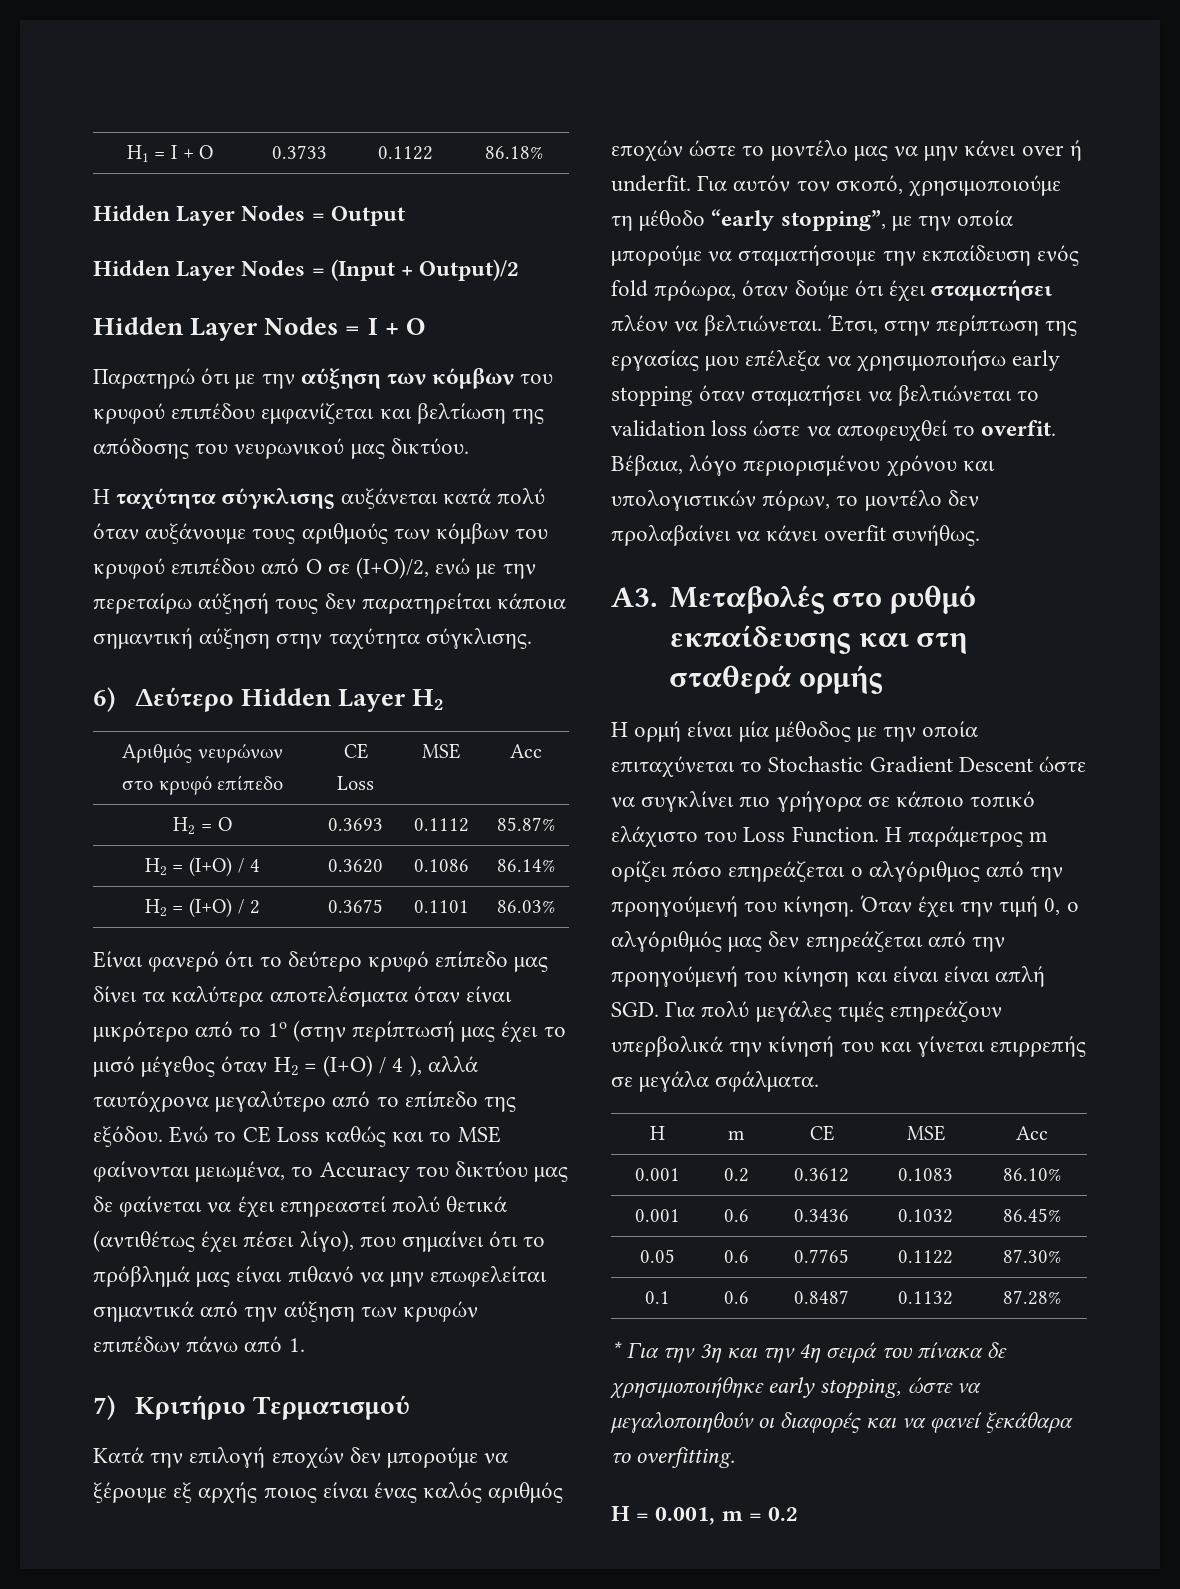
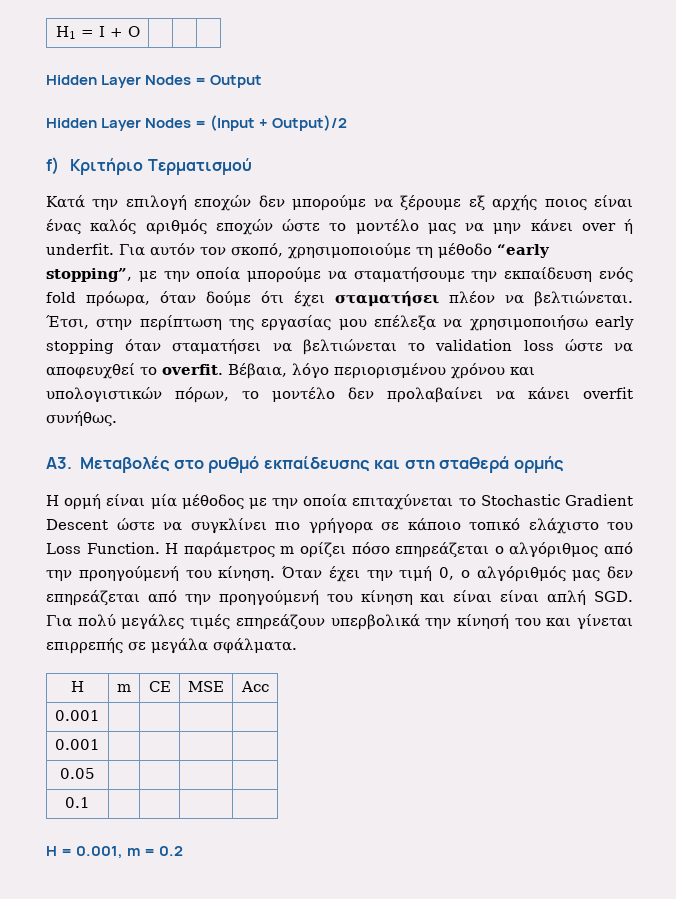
[272,145,327,159] [378,146,433,160] [484,146,543,159] 0.3733 | 0.1122 | 86.18% -> (140, 31) | |
[93,317,425,341] [93,368,554,389] [93,403,545,424] [93,438,469,459] [93,488,546,510] [93,523,549,544] [93,557,536,579] [93,593,567,614] [93,628,532,650] [93,687,445,712] [122,744,283,763] [121,775,284,795] [343,743,368,759] [337,776,374,790] [422,743,460,759] [509,744,542,758] [173,817,232,835] [328,818,383,831] [413,818,469,832] [496,817,555,831] [144,857,261,877] [328,859,383,873] [413,859,469,872] [496,859,555,872] [144,898,261,918] [328,899,383,913] [413,900,469,913] [496,900,555,913] [93,951,549,972] [93,986,513,1007] [93,1020,566,1043] [93,1055,478,1077] [93,1091,517,1113] [93,1126,501,1147] [93,1161,569,1182] [93,1196,508,1218] [93,1230,546,1253] [93,1266,548,1287] [93,1301,479,1322] [93,1336,305,1353] [93,1395,115,1420] Hidden Layer Nodes = I + O // Παρατηρώ ότι με την αύξηση των κόμβων του κρυφού επιπέδου εμφανίζεται και βελτίωση της απόδοσης του νευρωνικού μας δικτύου. // Η ταχύτητα σύγκλισης αυξάνεται κατά πολύ όταν αυξάνουμε τους αριθμούς των κόμβων του κρυφού επιπέδου από O σε (I+O)/2, ενώ με την περεταίρω αύξησή τους δεν παρατηρείται κάποια σημαντική αύξηση στην ταχύτητα σύγκλισης. // 6) Δεύτερο Hidden Layer H2 // Αριθμός νευρώνων στο κρυφό επίπεδο | CE Loss | MSE | Acc // H2 = Ο | 0.3693 | 0.1112 | 85.87% // H2 = (I+O) / 4 | 0.3620 | 0.1086 | 86.14% // H2 = (Ι+Ο) / 2 | 0.3675 | 0.1101 | 86.03% // Είναι φανερό ότι το δεύτερο κρυφό επίπεδο μας δίνει τα καλύτερα αποτελέσματα όταν είναι μικρότερο από το 1ο (στην περίπτωσή μας έχει το μισό μέγεθος όταν H2 = (I+O) / 4 ), αλλά ταυτόχρονα μεγαλύτερο από το επίπεδο της εξόδου. Ενώ το CE Loss καθώς και το MSE φαίνονται μειωμένα, το Accuracy του δικτύου μας δε φαίνεται να έχει επηρεαστεί πολύ θετικά (αντιθέτως έχει πέσει λίγο), που σημαίνει ότι το πρόβλημά μας είναι πιθανό να μην επωφελείται σημαντικά από την αύξηση των κρυφών επιπέδων πάνω από 1. // 7) -> [46,157,59,175] f)
[723,1168,749,1182] [794,1168,849,1182] [898,1168,953,1181] [1003,1168,1061,1181] [634,1209,680,1222] [723,1209,749,1222] [794,1209,849,1222] [898,1209,953,1223] [1003,1208,1061,1222] [639,1249,675,1263] [723,1250,749,1263] [794,1249,849,1263] [898,1250,953,1264] [1003,1249,1061,1263] [644,1291,670,1304] [723,1291,749,1304] [794,1290,849,1304] [898,1291,953,1305] [1003,1290,1061,1305] [611,1341,1008,1363] [610,1377,981,1399] [610,1412,1074,1433] [611,1447,736,1468] 0.2 | 0.3612 | 0.1083 | 86.10% // 0.001 | 0.6 | 0.3436 | 0.1032 | 86.45% // 0.05 | 0.6 | 0.7765 | 0.1122 | 87.30% // 0.1 | 0.6 | 0.8487 | 0.1132 | 87.28% // * Για την 3η και την 4η σειρά του πίνακα δε χρησιμοποιήθηκε early stopping, ώστε να μεγαλοποιηθούν οι διαφορές και να φανεί ξεκάθαρα το overfitting. -> [55,739,100,750] [60,768,95,779] [65,797,90,808] | | | // 0.001 | | | | // 0.05 | | | | // 0.1 | | | |

